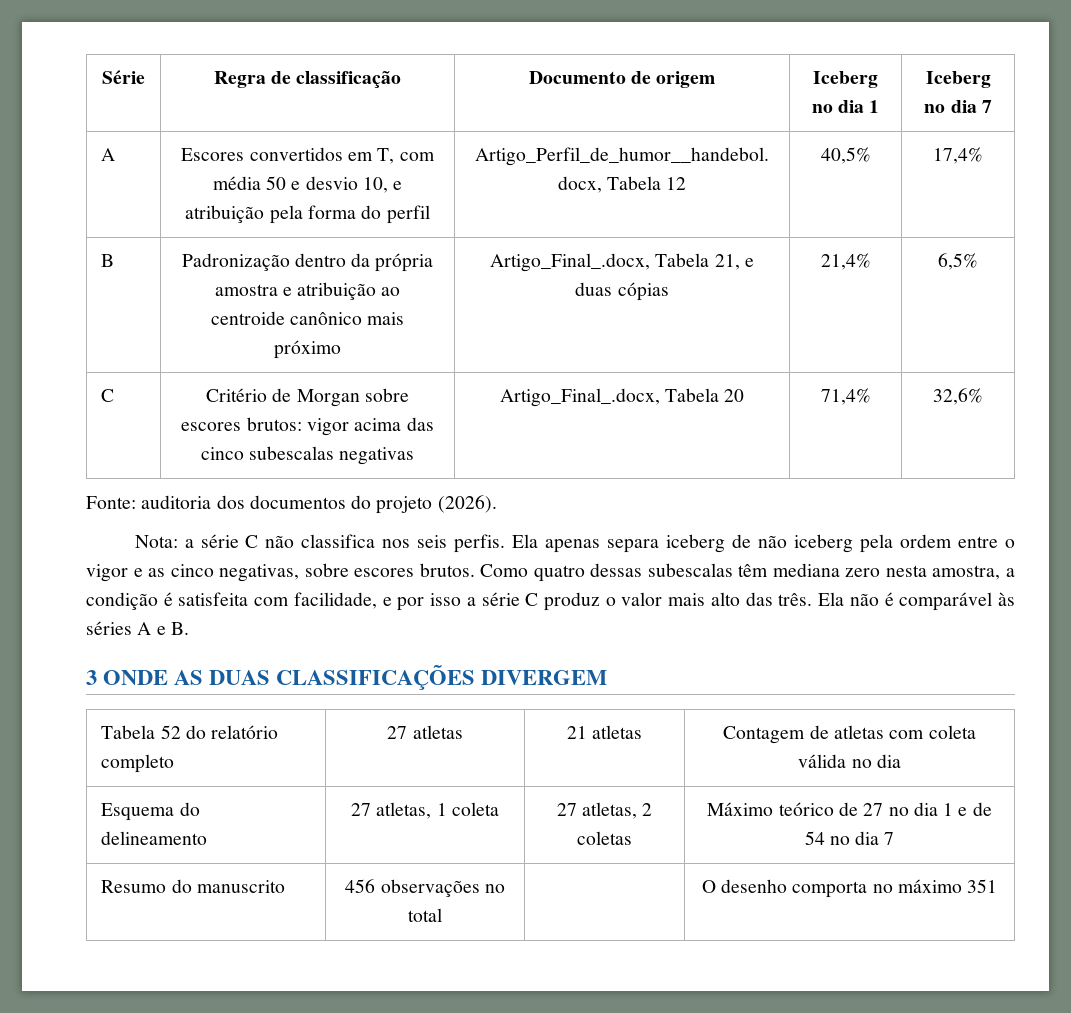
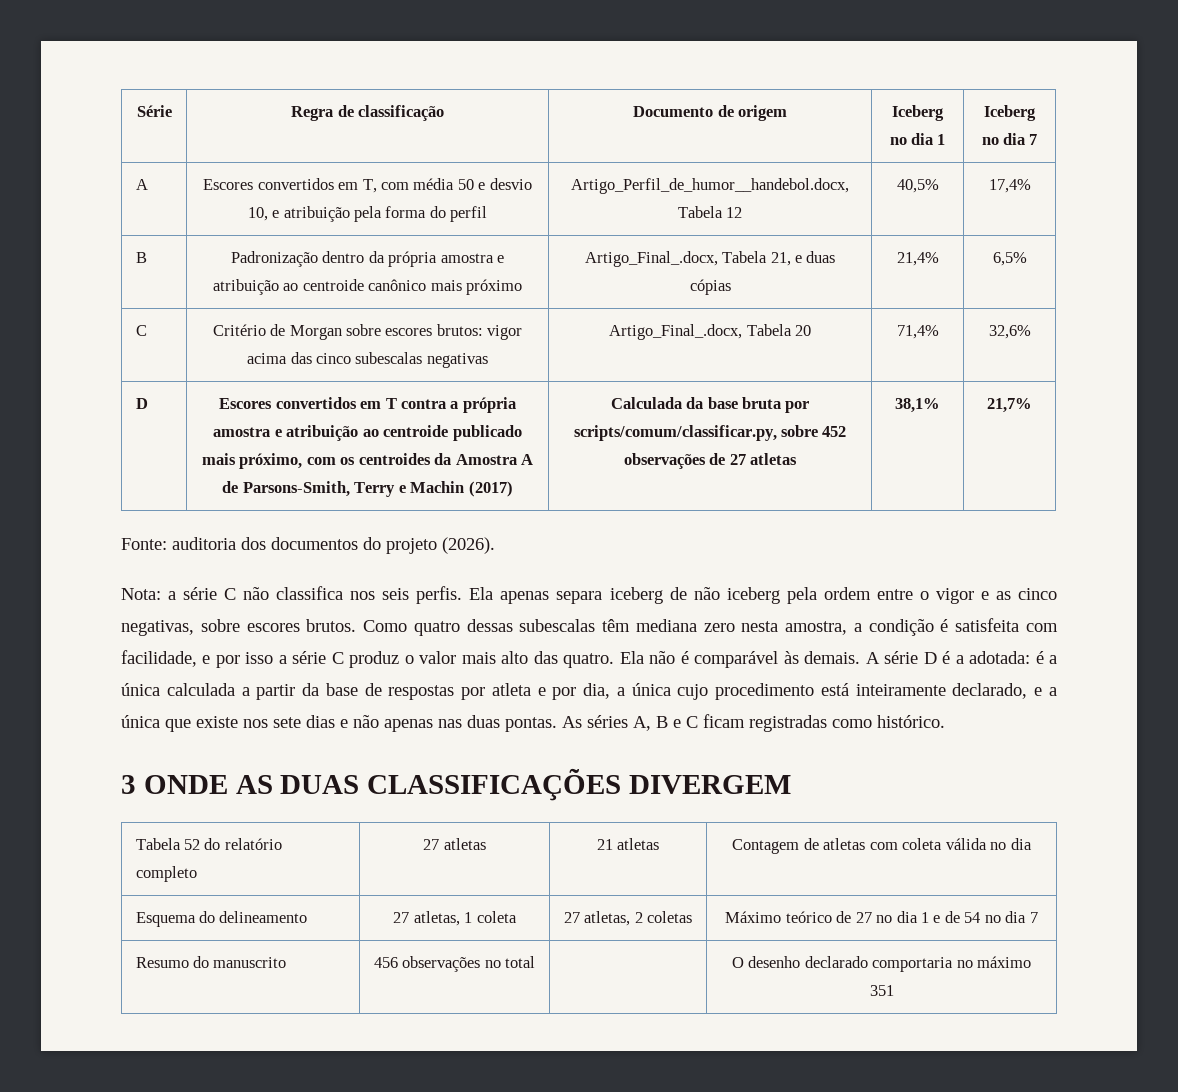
(983, 396) none -> [135,398,148,409] [219,397,516,413] [213,425,522,441] [201,453,534,469] [222,481,513,497] [610,397,810,413] [573,425,847,441] [623,453,798,469] [895,398,940,413] [987,398,1032,413] // D | Escores convertidos em T contra a própria amostra e atribuição ao centroide publicado mais próximo, com os centroides da Amostra A de Parsons-Smith, Terry e Machin (2017) | Calculada da base bruta por scripts/comum/classificar.py, sobre 452 observações de 27 atletas | 38,1% | 21,7%
[778,593,813,606] três. -> [563,653,615,668] quatro.
[86,621,189,635] séries A e B. -> [804,651,1058,664] [121,683,1058,700] [121,714,945,732] demais. A série D é a adotada: é a única calculada a partir da base de respostas por atleta e por dia, a única cujo procedimento está inteiramente declarado, e a única que existe nos sete dias e não apenas nas duas pontas. As séries A, B e C ficam registradas como histórico.
[792,881,868,898] comporta -> [804,956,954,972] declarado comportaria

